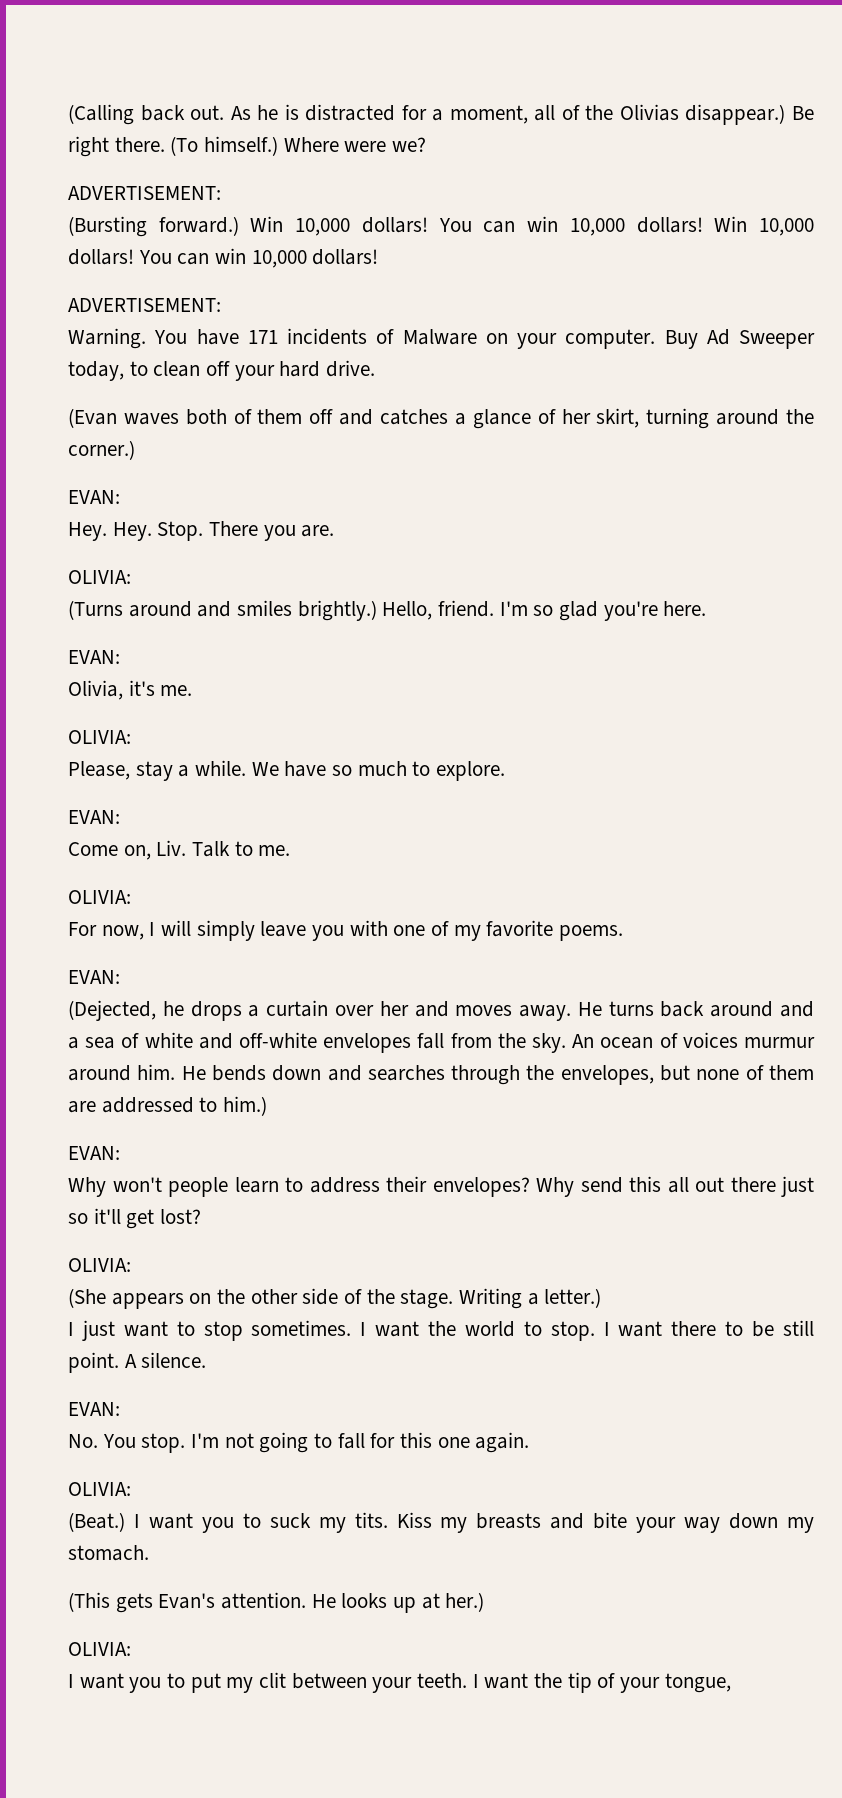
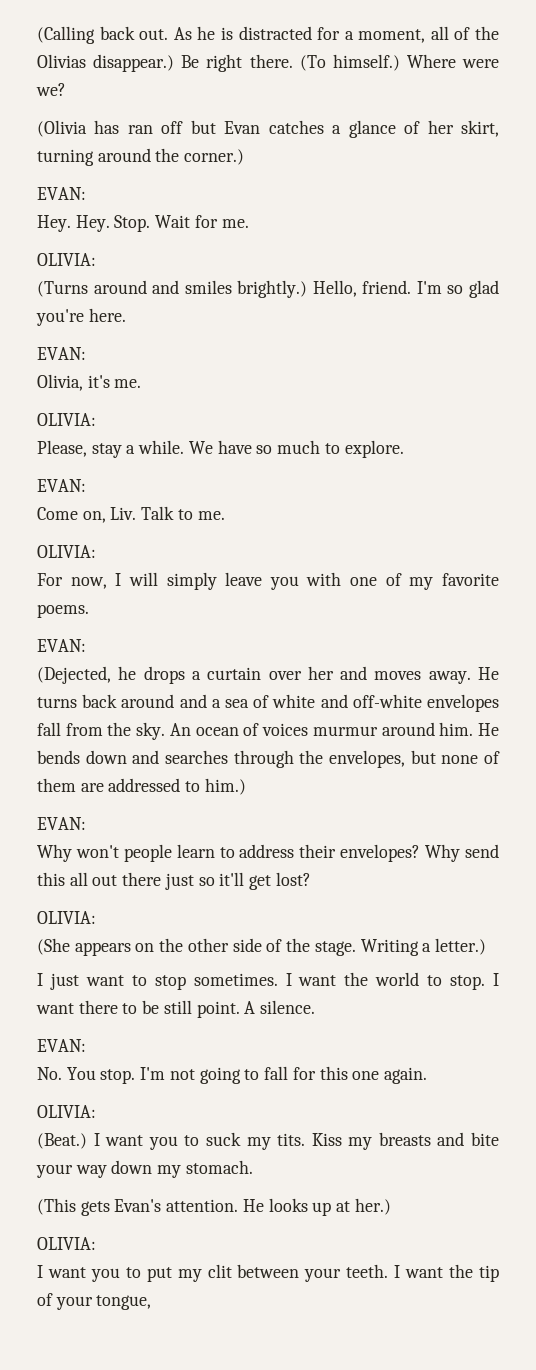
[68,186,221,200] [68,216,815,237] [68,248,379,268] [68,298,221,312] [68,328,815,349] [68,360,376,381] [68,408,374,428] ADVERTISEMENT: // (Bursting forward.) Win 10,000 dollars! You can win 10,000 dollars! Win 10,000 dollars! You can win 10,000 dollars! // ADVERTISEMENT: // Warning. You have 171 incidents of Malware on your computer. Buy Ad Sweeper today, to clean off your hard drive. // (Evan waves both of them off and -> [37,120,261,137] (Olivia has ran off but Evan
[209,521,335,541] There you are. -> [155,215,249,228] Wait for me.

